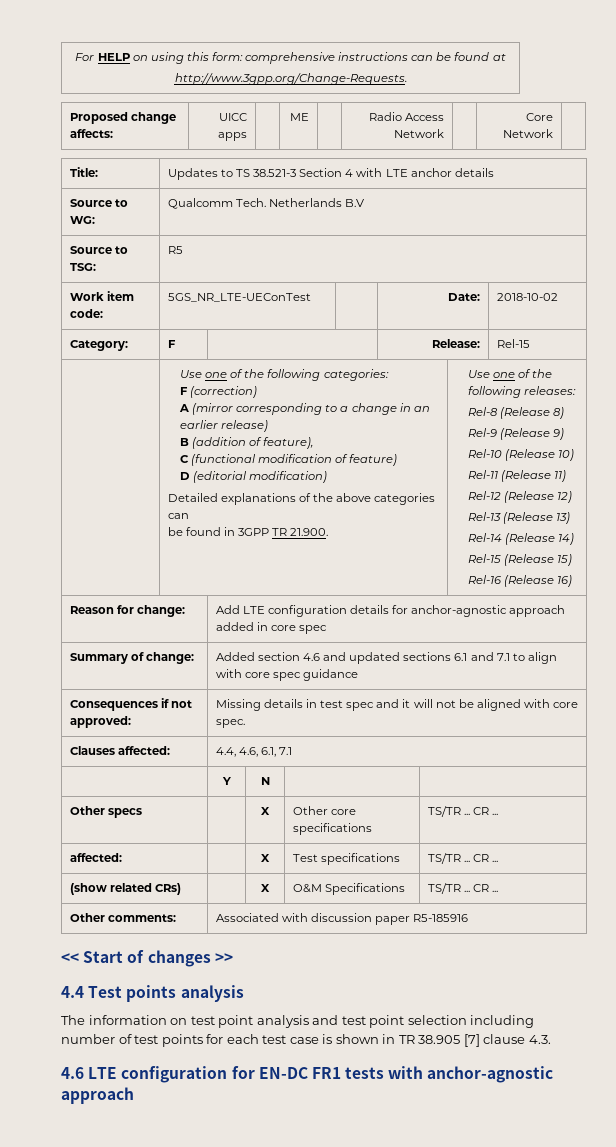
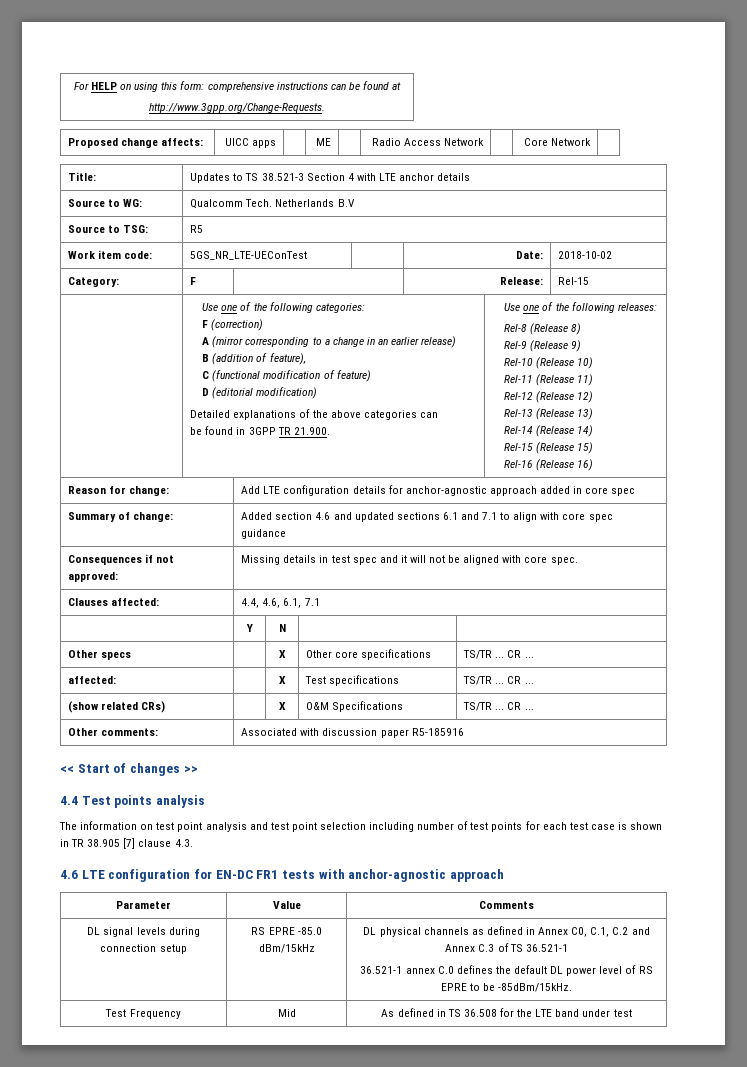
(134, 1095) none -> [116,901,171,909] [272,901,301,909] [478,901,534,909] [87,927,200,937] [100,944,187,954] [251,927,322,935] [258,944,315,953] [363,926,650,937] [445,943,568,952] [360,965,653,976] [440,983,573,992] [105,1009,181,1019] [277,1009,296,1017] [381,1008,632,1017] // Parameter | Value | Comments // DL signal levels during connection setup | RS EPRE -85.0 dBm/15kHz | DL physical channels as defined in Annex C0, C.1, C.2 and Annex C.3 of TS 36.521-1 // 36.521-1 annex C.0 defines the default DL power level of RS EPRE to be -85dBm/15kHz. // Test Frequency | Mid | As defined in TS 36.508 for the LTE band under test

